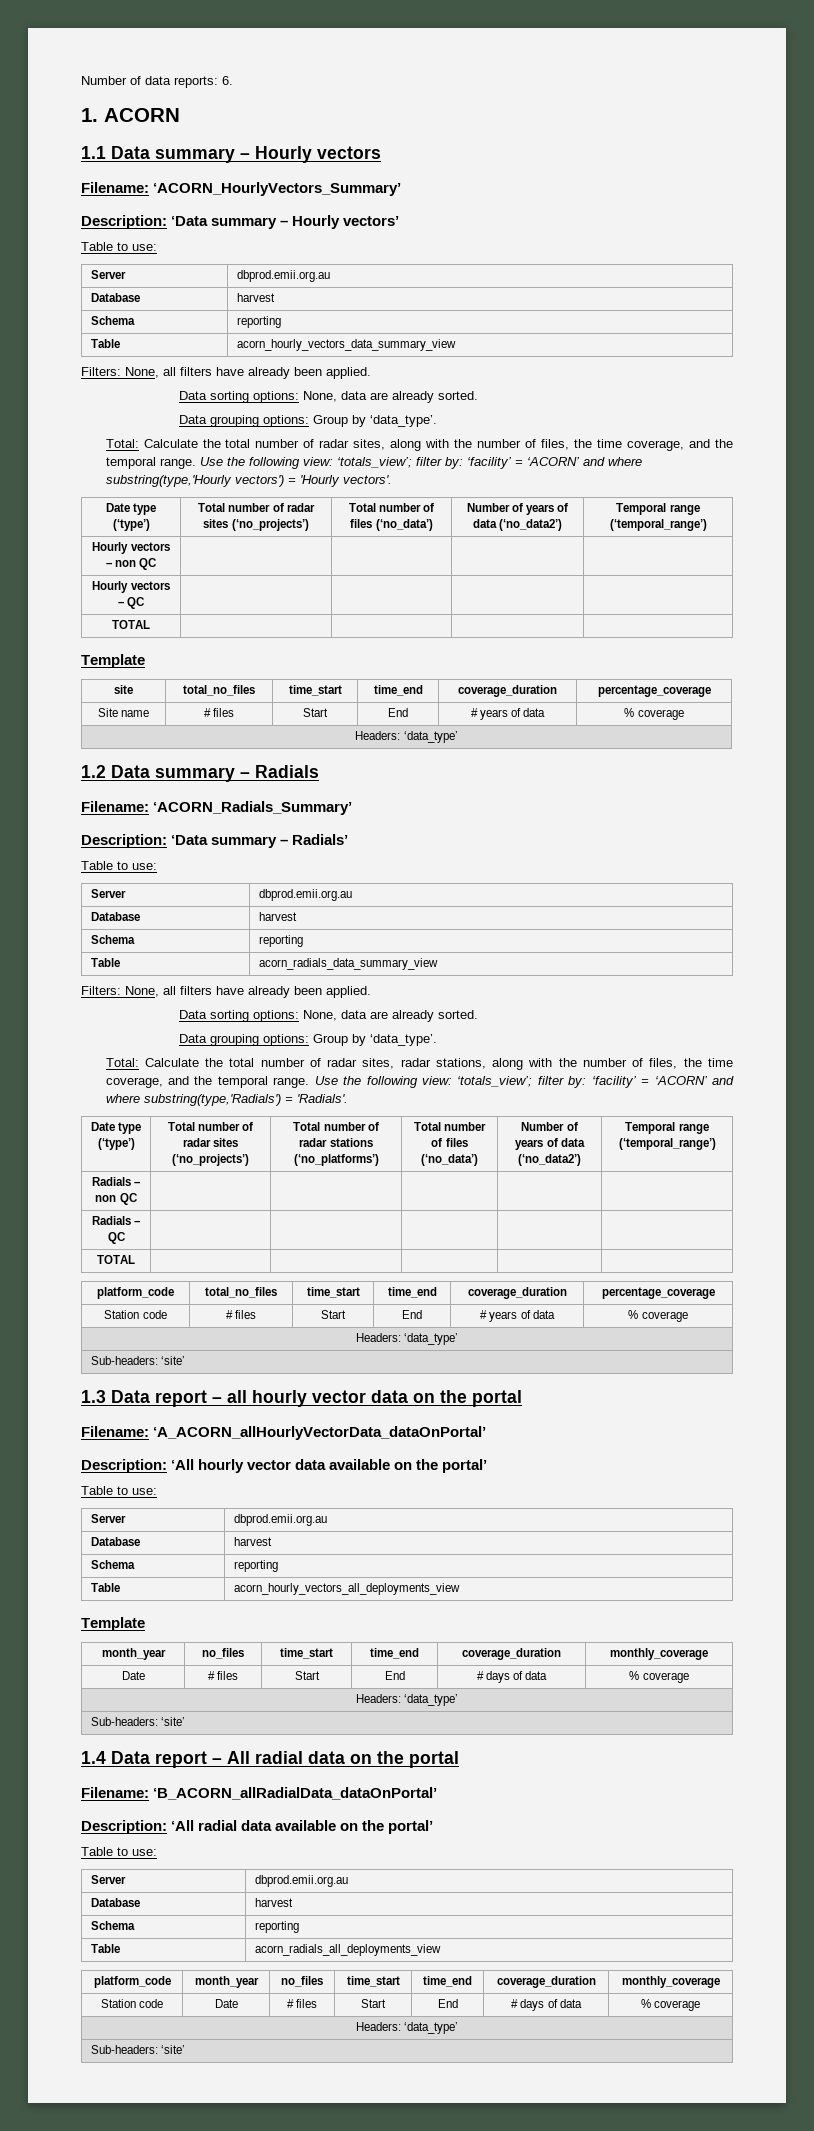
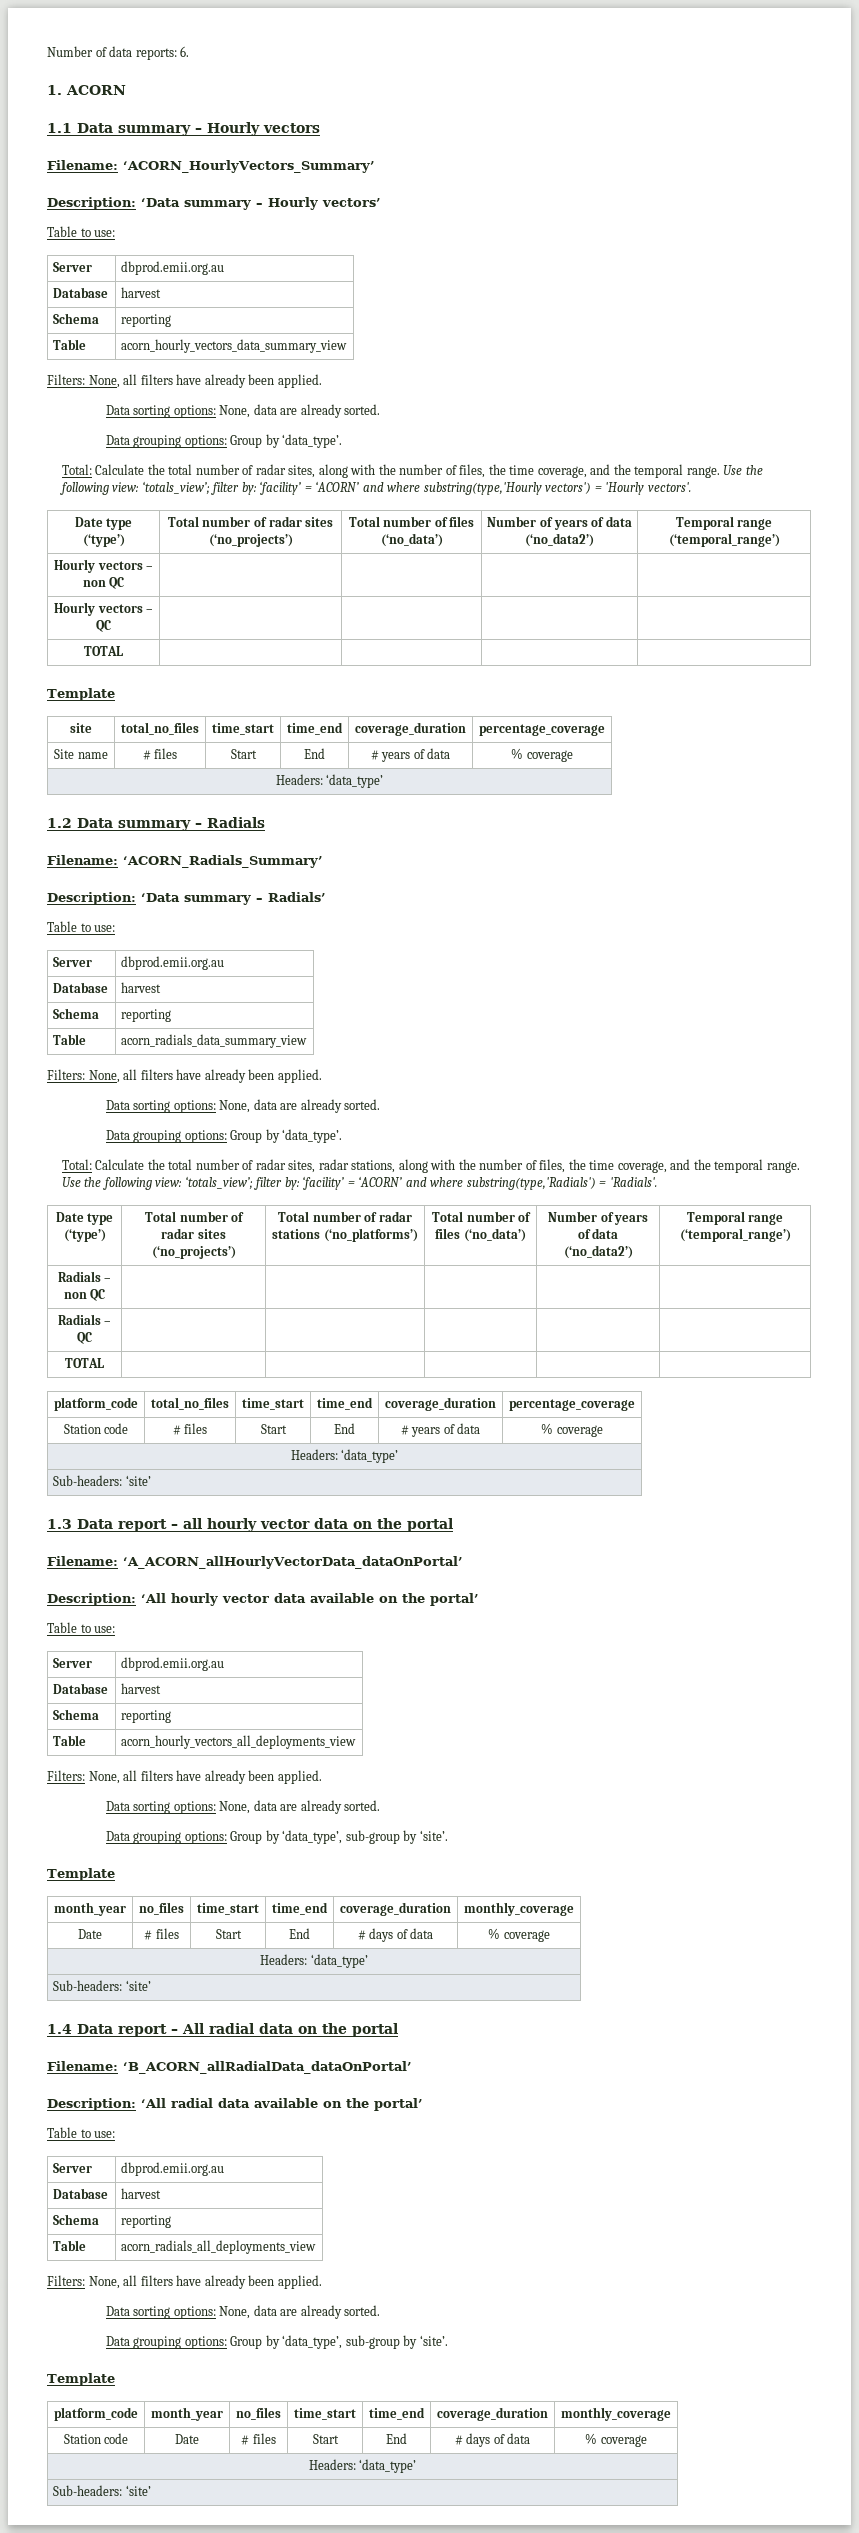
(460, 1589) none -> [47,1770,322,1784] [105,1800,381,1814] [105,1830,448,1844] // Filters: None, all filters have already been applied. // Data sorting options: None, data are already sorted. // Data grouping options: Group by ‘data_type’, sub-group by ‘site’.
(441, 1950) none -> [47,2275,322,2289] [105,2305,381,2319] [105,2335,448,2349] [47,2373,115,2386] // Filters: None, all filters have already been applied. // Data sorting options: None, data are already sorted. // Data grouping options: Group by ‘data_type’, sub-group by ‘site’. // Template

